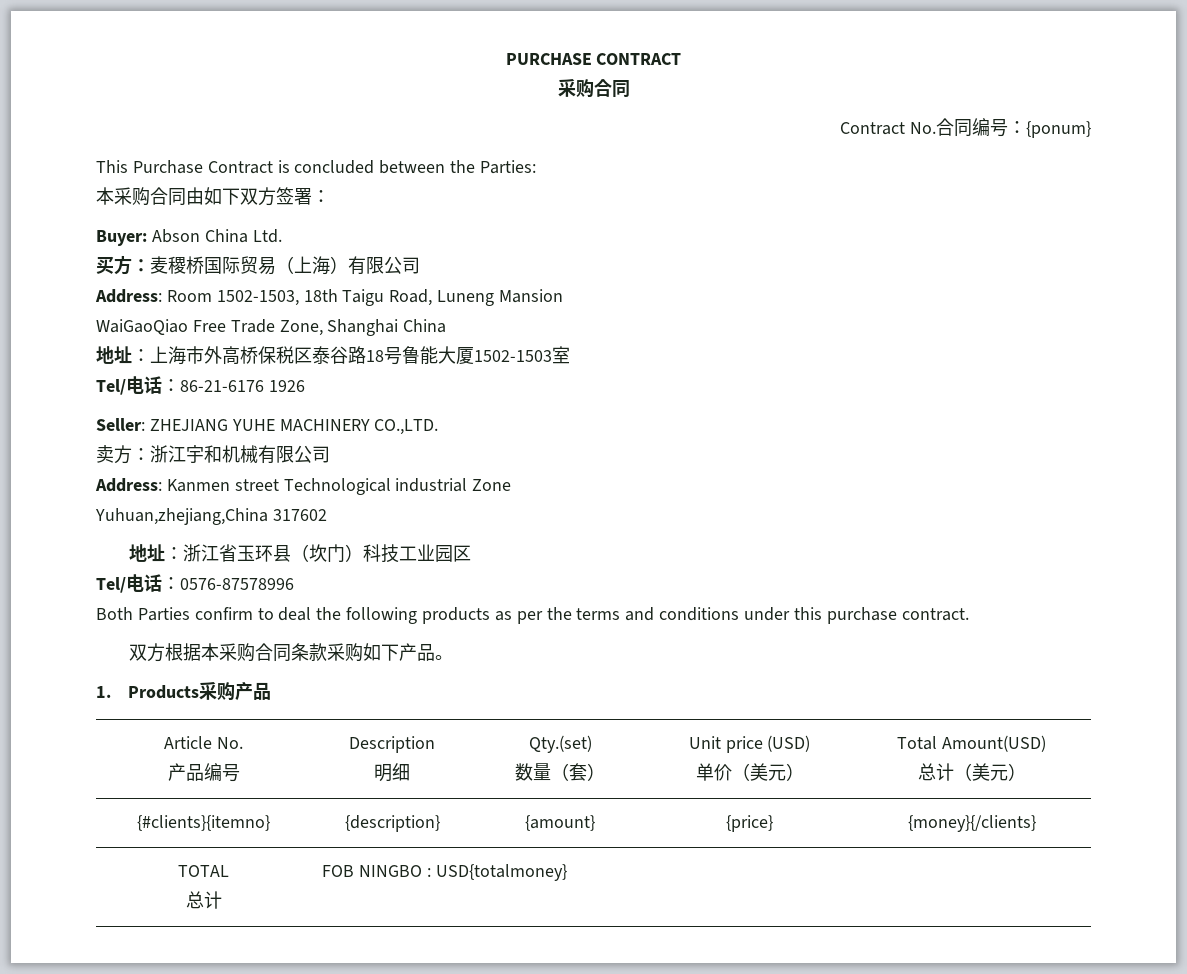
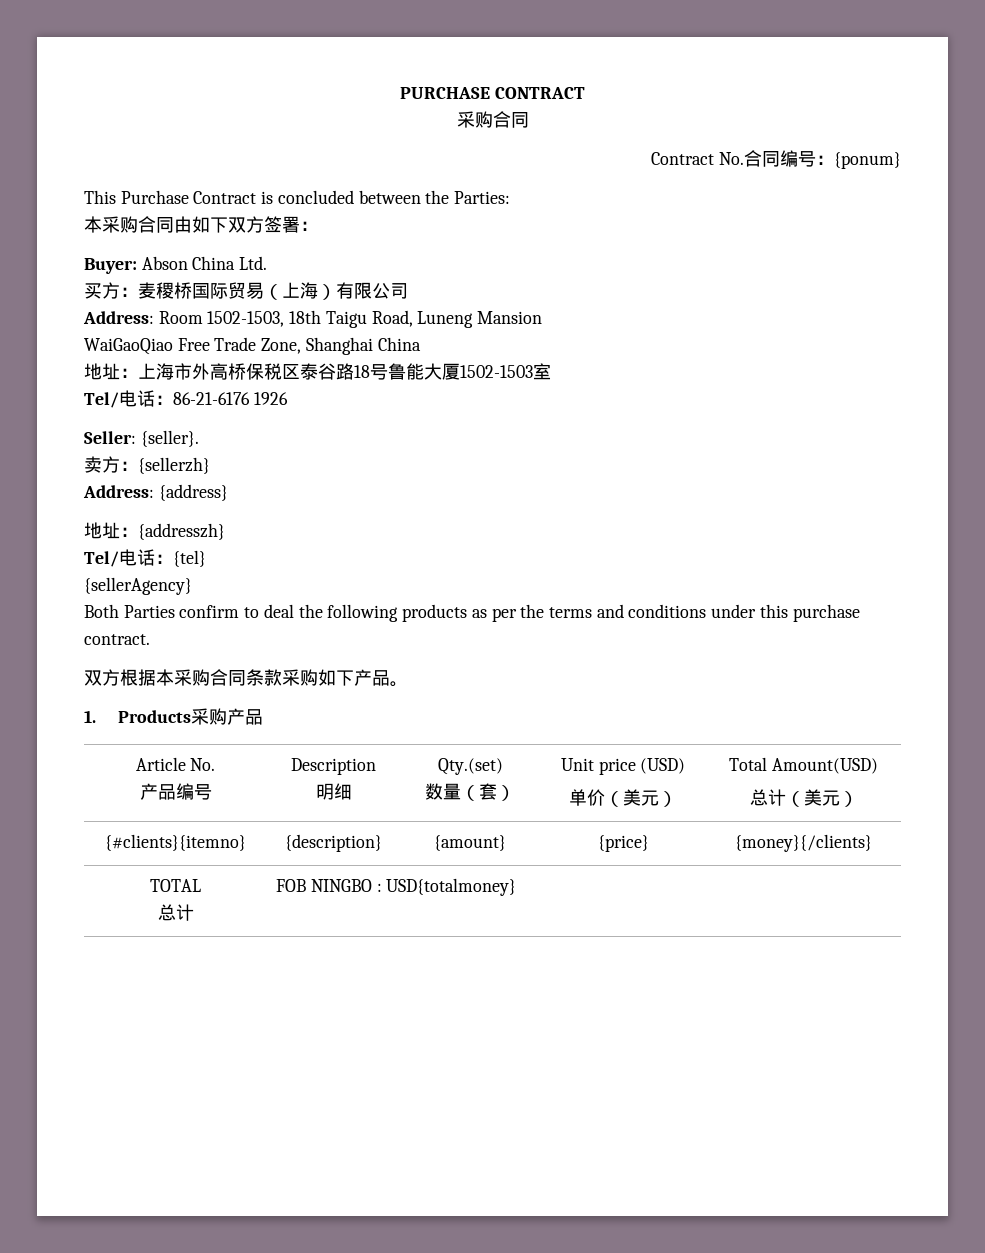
[149,419,439,435] [96,445,330,464] [95,478,512,495] [95,508,327,525] [128,544,471,563] [96,574,294,593] ZHEJIANG YUHE MACHINERY CO.,LTD. // 卖方：浙江宇和机械有限公司 // Address: Kanmen street Technological industrial Zone // Yuhuan,zhejiang,China 317602 // 地址：浙江省玉环县（坎门）科技工业园区 // Tel/电话：0576-87578996 -> [140,430,199,447] [84,456,210,474] [83,484,228,501] [84,522,225,540] [84,549,206,567] [84,577,192,595] {seller}. // 卖方：{sellerzh} // Address: {address} // 地址：{addresszh} // Tel/电话：{tel} // {sellerAgency}

